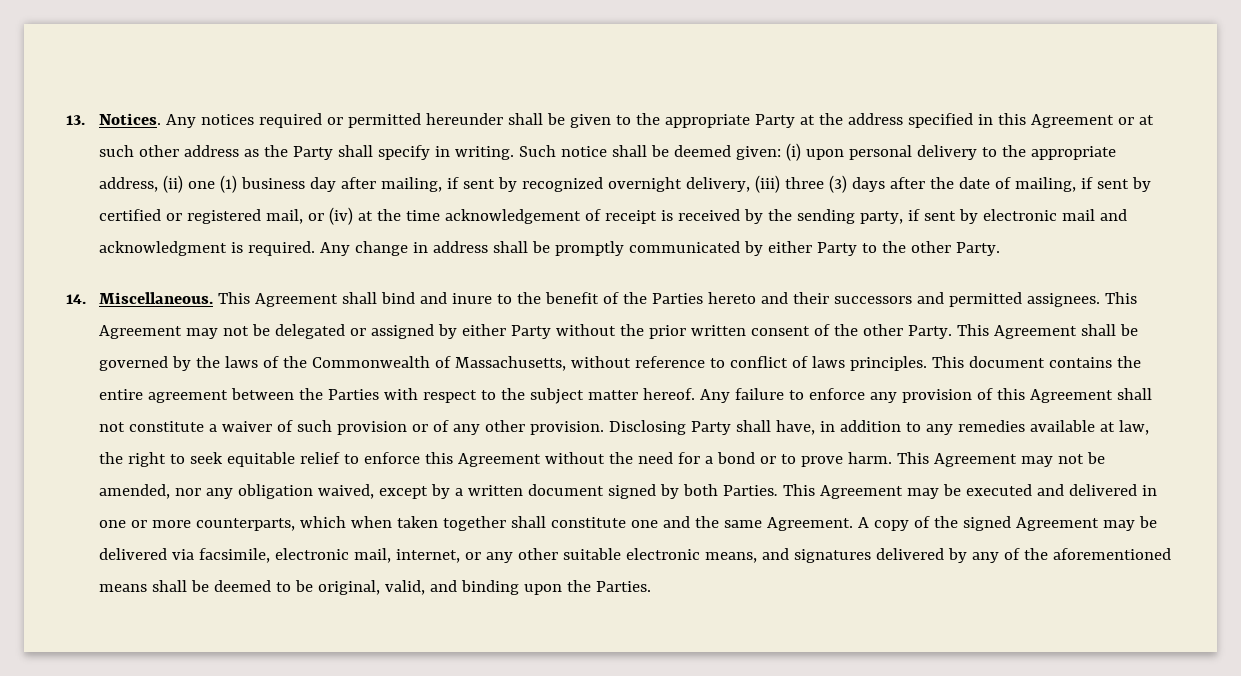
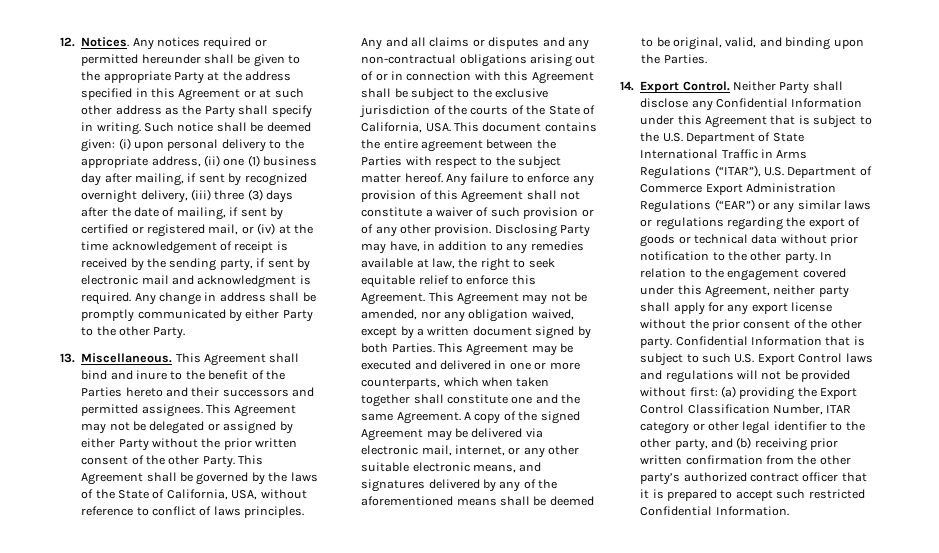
[66,115,85,125] 13. -> [60,37,75,47] 12.
[66,294,86,304] 14. -> [60,353,75,363] 13.
[312,356,567,371] Commonwealth of Massachusetts, -> [118,489,258,500] State of California, USA,
(928, 363) none -> [361,37,589,50] [361,54,596,67] [361,71,594,84] [361,88,549,101] [359,105,595,118] [361,122,451,133] Any and all claims or disputes and any non-contractual obligations arising out of or in connection with this Agreement shall be subject to the exclusive jurisdiction of the courts of the State of California, USA.
[736,420,772,432] shall -> [361,243,387,254] may
[458,452,893,467] Agreement without the need for a bond or to prove harm. -> [361,293,426,305] Agreement.
[199,548,271,563] facsimile, -> (543, 433) none
(652, 586) none -> [620,81,843,94] [640,98,863,111] [640,115,872,128] [640,132,804,144] [640,149,808,159] [640,165,872,179] [640,183,837,195] [640,199,872,213] [640,217,861,230] [640,234,859,247] [640,251,833,264] [640,268,846,281] [640,285,849,298] [640,302,833,315] [640,319,862,331] [640,336,865,349] [640,353,873,366] [640,370,851,383] [640,386,858,400] [640,404,852,415] [640,421,865,434] [640,437,839,451] [640,455,851,465] [640,472,867,485] [640,489,865,501] [640,506,789,516] // 14. Export Control. Neither Party shall disclose any Confidential Information under this Agreement that is subject to the U.S. Department of State International Traffic in Arms Regulations (“ITAR”), U.S. Department of Commerce Export Administration Regulations (“EAR”) or any similar laws or regulations regarding the export of goods or technical data without prior notification to the other party. In relation to the engagement covered under this Agreement, neither party shall apply for any export license without the prior consent of the other party. Confidential Information that is subject to such U.S. Export Control laws and regulations will not be provided without first: (a) providing the Export Control Classification Number, ITAR category or other legal identifier to the other party, and (b) receiving prior written confirmation from the other party’s authorized contract officer that it is prepared to accept such restricted Confidential Information.

